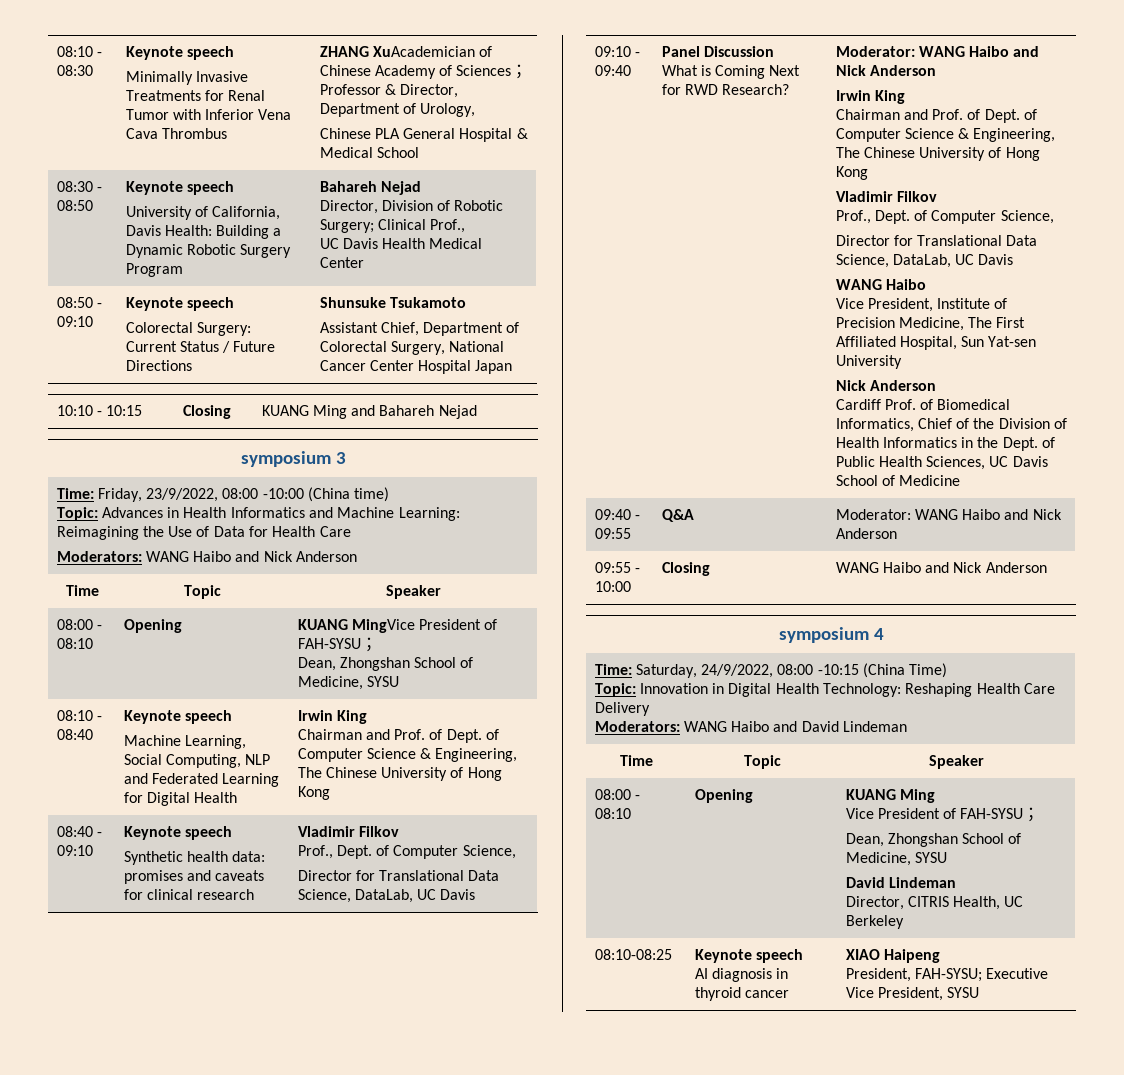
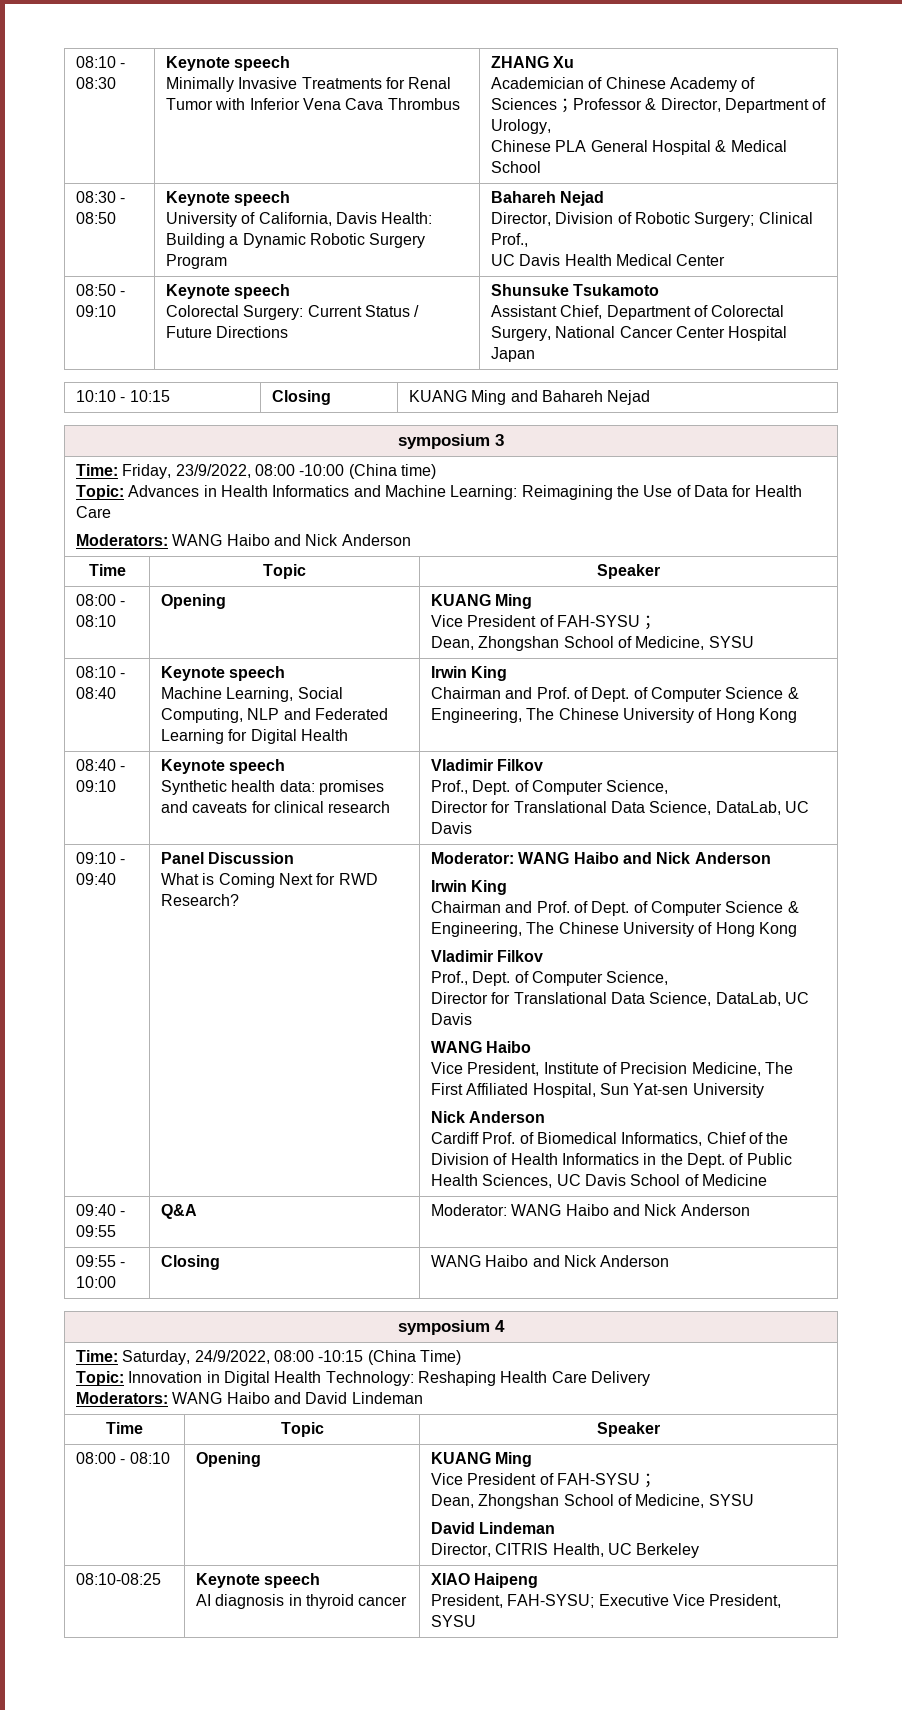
[372,46,475,57] XuAcademician -> [553,56,575,68] [491,77,585,89] Xu // Academician
[351,619,415,633] MingVice -> [495,594,533,609] [431,615,464,627] Ming // Vice

